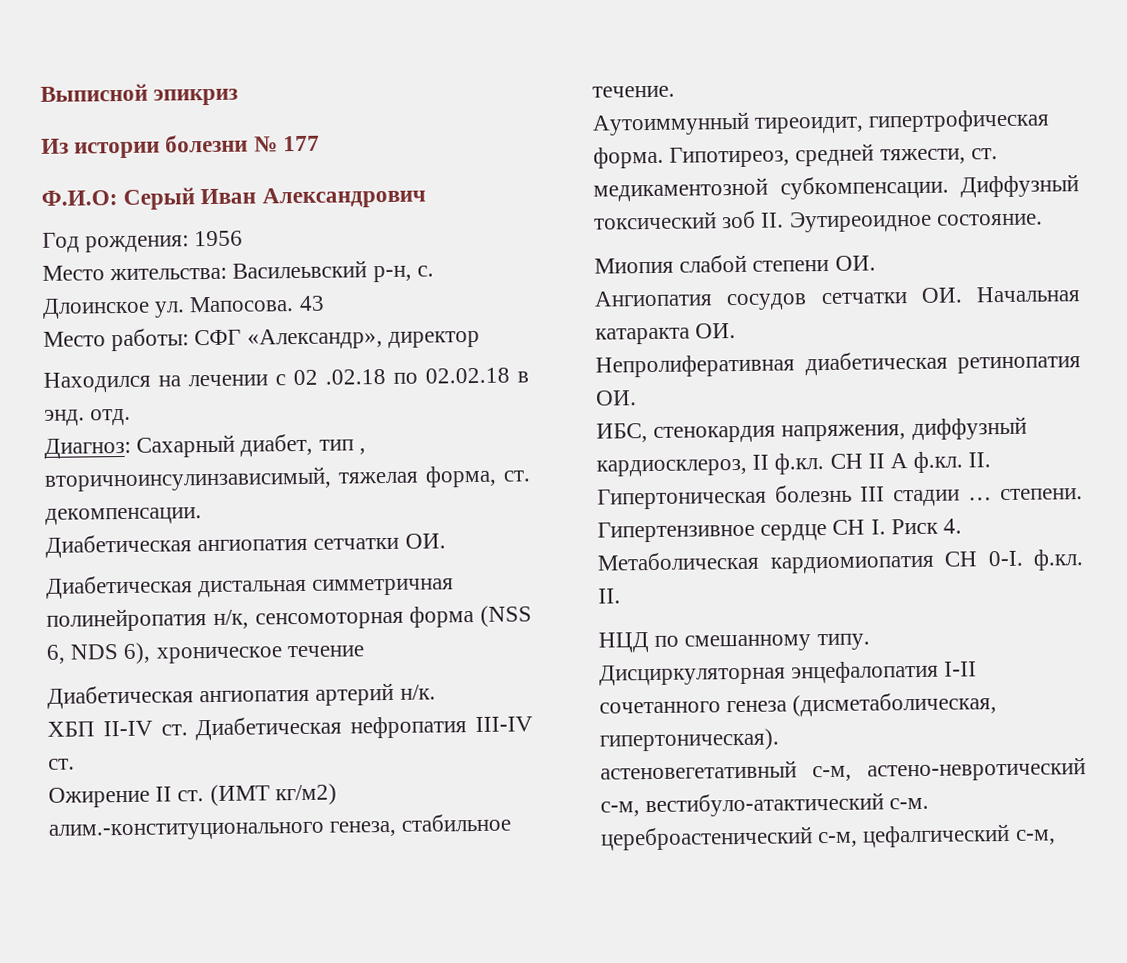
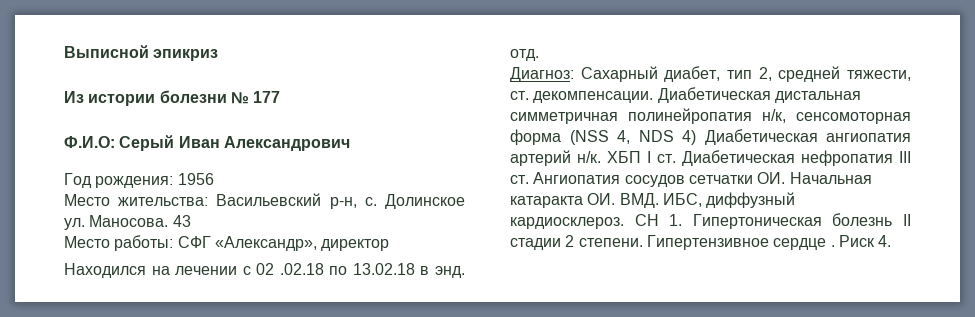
[232,260,368,279] Василеьвский -> [216,193,322,206] Васильевский
[42,296,295,319] Длоинское ул. Мапосова. -> [384,194,465,209] [64,215,169,230] Долинское ул. Маносова.
[425,367,510,384] 02.02.18 -> [352,263,415,275] 13.02.18
[358,448,366,455] [44,465,530,492] [45,507,202,525] [45,533,446,558] , вторичноинсулинзависимый, тяжелая форма, ст. декомпенсации. // Диабетическая ангиопатия сетчатки ОИ. // -> [758,66,912,82] [510,91,654,103] 2, средней тяжести, ст. декомпенсации.
[46,642,364,664] 6, NDS 6), хроническое течение // -> [617,130,696,145] 4, NDS 4)
[47,720,153,737] // ХБП II-IV -> [607,151,651,163] ХБП I
[475,716,533,733] [48,758,75,770] [48,783,337,808] [48,813,512,841] [592,85,675,98] [592,109,1051,136] [593,143,998,169] [593,174,1079,202] [593,210,1043,233] [594,254,876,274] III-IV ст. // Ожирение II ст. (ИМТ кг/м2) алим.-конституционального генеза, стабильное течение. // Аутоиммунный тиреоидит, гипертрофическая форма. Гипотиреоз, средней тяжести, ст. медикаментозной субкомпенсации. Диффузный токсический зоб II. Эутиреоидное состояние. // Миопия слабой степени ОИ. // -> [899,151,911,163] [510,175,529,184] III ст.
[595,351,1081,378] [595,390,637,406] [596,416,1027,443] [596,451,992,477] [597,484,1083,510] [597,518,963,543] [597,549,1084,574] [598,588,621,604] [598,632,870,653] [599,660,978,686] [599,692,998,717] [599,728,780,752] [600,757,1086,782] [600,792,930,818] [600,823,1056,851] // Непролиферативная диабетическая ретинопатия ОИ. // ИБС, стенокардия напряжения, диффузный кардиосклероз, II ф.кл. СН II А ф.кл. II. Гипертоническая болезнь III стадии … степени. Гипертензивное сердце СН I. Риск 4. Метаболическая кардиомиопатия СН 0-I. ф.кл. II. // НЦД по смешанному типу. // Дисциркуляторная энцефалопатия I-II сочетанного генеза (дисметаболическая, гипертоническая). // астеновегетативный с-м, астено-невротический с-м, вестибуло-атактический с-м. цереброастенический с-м, цефалгический с-м, -> [619,192,796,208] [510,213,911,229] [510,235,892,250] ВМД. ИБС, диффузный кардиосклероз. СН 1. Гипертоническая болезнь II стадии 2 степени. Гипертензивное сердце . Риск 4.

